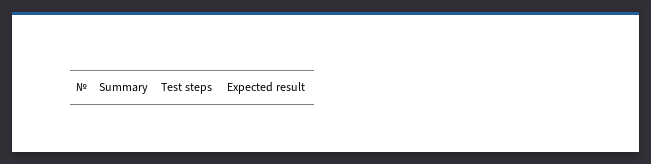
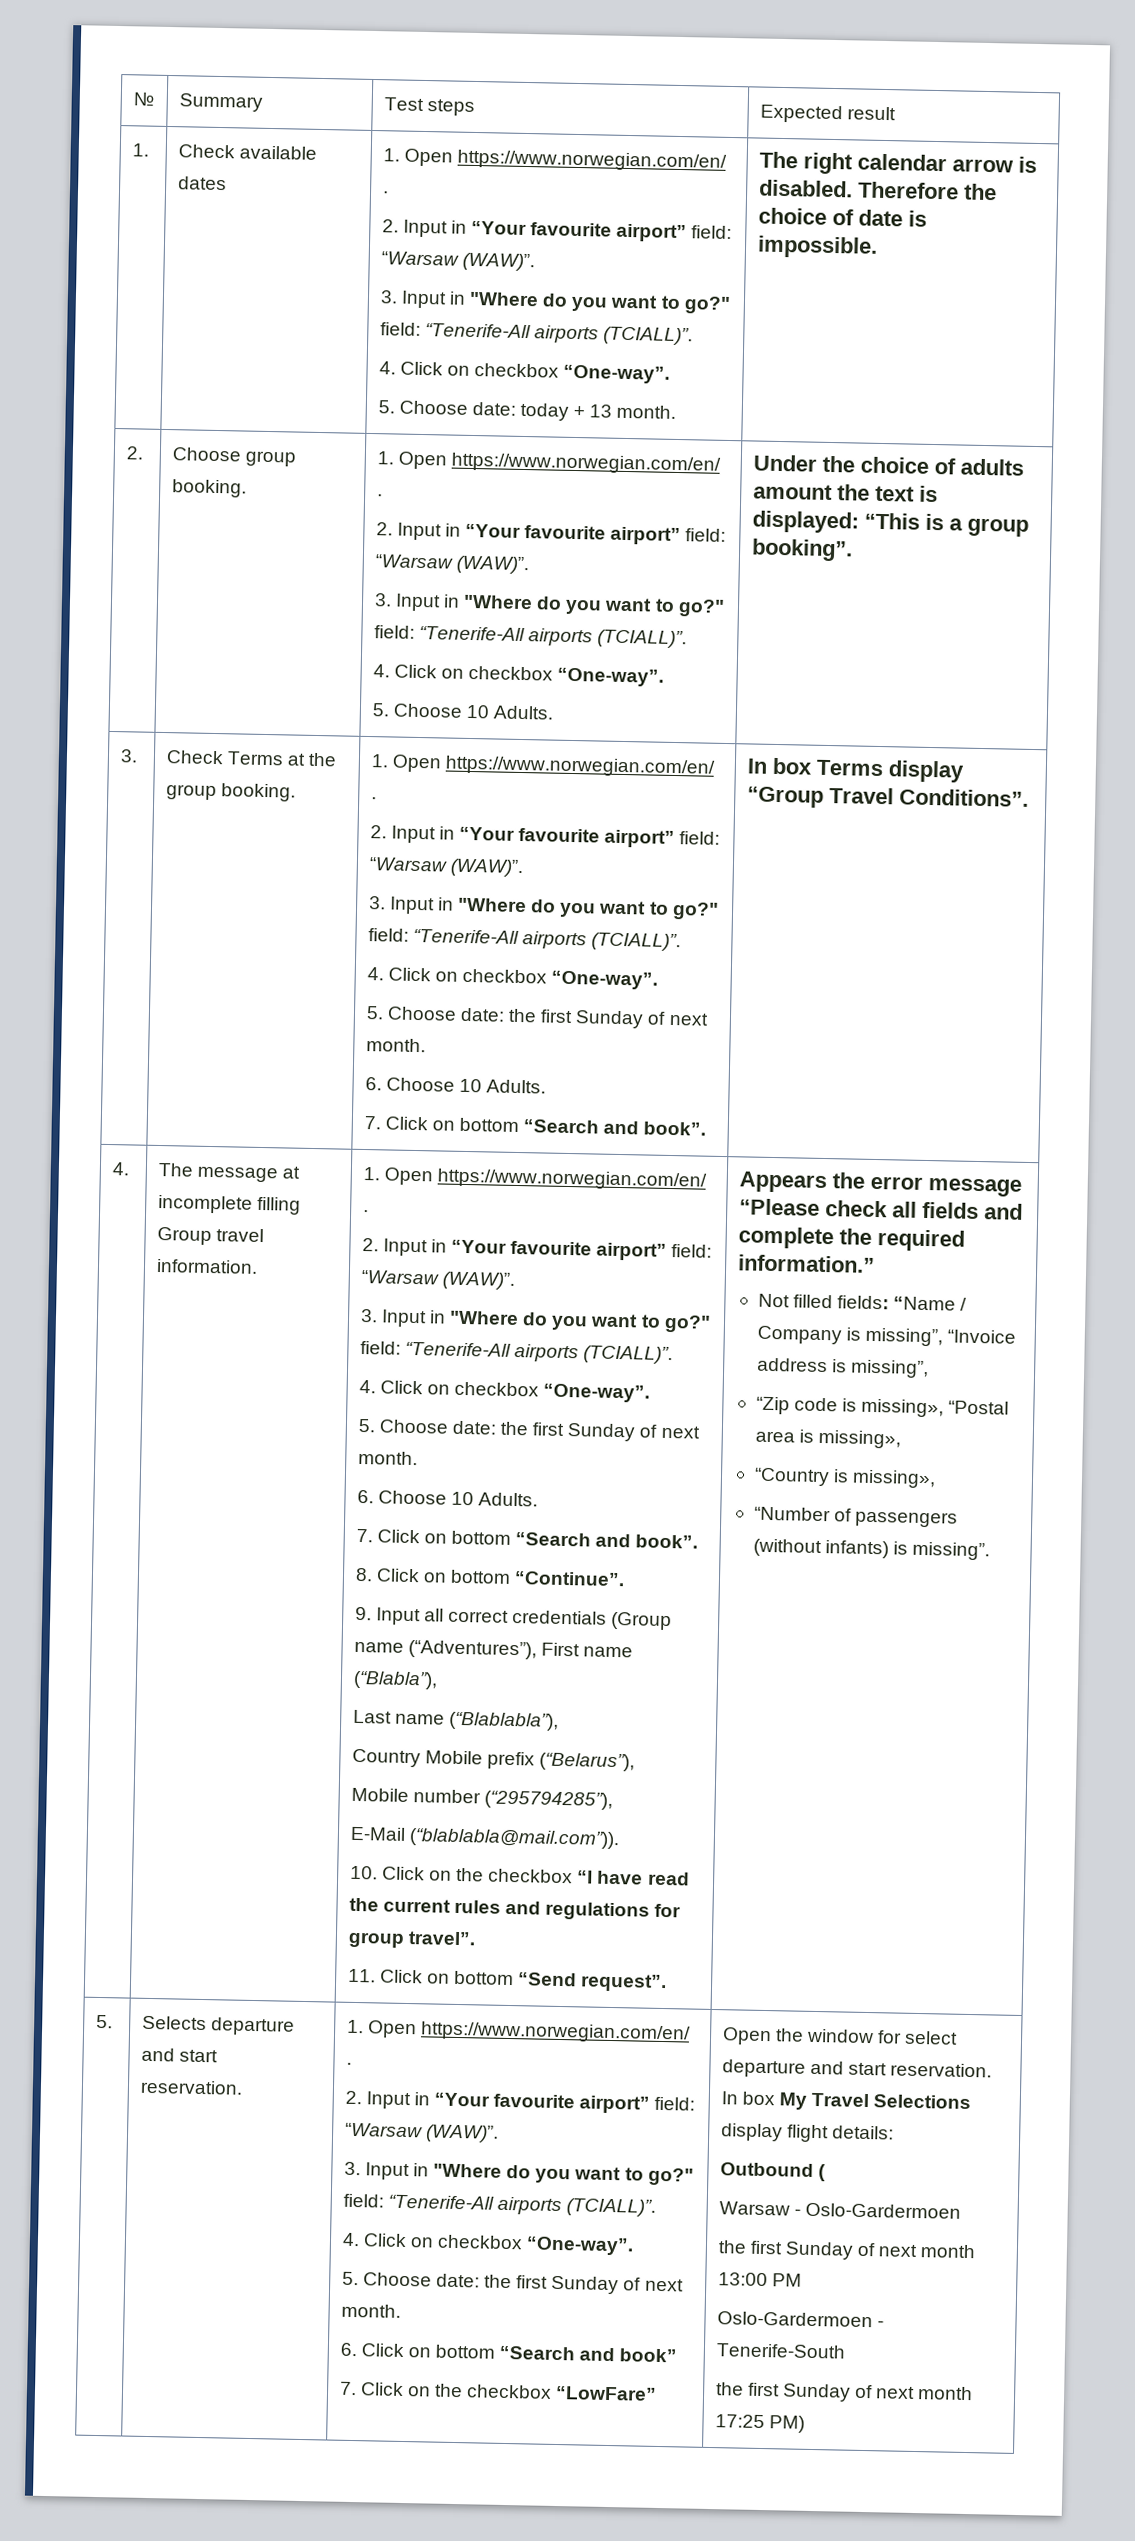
(306, 86) none -> [131,143,149,157] [177,144,317,160] [177,176,227,191] [382,148,727,172] [382,191,389,194] [381,219,733,243] [380,251,535,272] [379,290,731,314] [379,322,694,346] [378,361,671,384] [377,400,677,421] [758,151,1037,175] [758,179,997,201] [757,207,927,227] [756,235,878,259] [125,446,144,460] [171,447,296,467] [171,479,247,498] [376,451,721,475] [376,494,383,497] [375,522,727,546] [374,554,529,575] [373,593,725,617] [373,625,688,649] [372,664,665,687] [371,703,555,720] [752,454,1024,476] [752,483,938,503] [751,510,1029,537] [750,538,853,562] [119,749,138,763] [165,750,338,767] [165,783,296,802] [370,754,715,778] [370,797,377,800] [369,825,721,849] [368,857,524,878] [368,896,719,920] [367,928,682,952] [366,967,659,990] [365,1006,709,1029] [365,1038,426,1053] [364,1076,547,1094] [363,1115,707,1136] [746,757,965,783] [746,786,1029,808] [111,1162,130,1176] [157,1162,300,1183] [157,1194,301,1215] [156,1226,264,1246] [155,1258,258,1274] [362,1166,707,1191] [362,1209,369,1213] [361,1237,713,1261] [360,1269,515,1290] [359,1308,711,1333] [359,1340,674,1365] [358,1379,651,1403] [357,1418,700,1442] [357,1450,418,1466] [356,1489,539,1507] [355,1528,699,1549] [354,1567,626,1587] [354,1606,673,1631] [353,1639,634,1660] [352,1670,438,1690] [352,1709,559,1731] [351,1748,636,1772] [350,1787,613,1810] [349,1826,620,1850] [349,1865,690,1886] [348,1897,682,1921] [347,1931,476,1948] [347,1968,668,1993] [738,1171,1022,1197] [738,1198,1023,1220] [737,1226,965,1252] [737,1254,875,1273] [757,1293,968,1311] [756,1325,1016,1347] [756,1357,929,1379] [755,1396,1010,1418] [754,1429,901,1449] [753,1467,936,1489] [753,1506,958,1528] [752,1538,990,1561] [95,2014,113,2029] [141,2015,295,2036] [140,2047,218,2063] [139,2079,243,2095] [346,2019,691,2044] [345,2062,352,2065] [344,2090,696,2114] [344,2122,499,2143] [343,2161,694,2186] [342,2193,657,2217] [341,2232,635,2256] [341,2271,684,2295] [340,2303,401,2318] [339,2342,678,2363] [338,2381,658,2401] [721,2027,959,2046] [721,2059,993,2078] [720,2091,972,2110] [720,2123,894,2143] [719,2162,826,2182] [718,2201,961,2219] [717,2240,977,2260] [717,2272,802,2287] [716,2311,884,2328] [715,2343,846,2359] [715,2382,974,2402] [714,2414,805,2433] // 1. | Check available dates | 1. Open https://www.norwegian.com/en/ . // 2. Input in “Your favourite airport” field: “Warsaw (WAW)”. // 3. Input in "Where do you want to go?" field: “Tenerife-All airports (TCIALL)”. // 4. Click on checkbox “One-way”. // 5. Choose date: today + 13 month. | The right calendar arrow is disabled. Therefore the choice of date is impossible. // 2. | Choose group booking. | 1. Open https://www.norwegian.com/en/ . // 2. Input in “Your favourite airport” field: “Warsaw (WAW)”. // 3. Input in "Where do you want to go?" field: “Tenerife-All airports (TCIALL)”. // 4. Click on checkbox “One-way”. // 5. Choose 10 Adults. | Under the choice of adults amount the text is displayed: “This is a group booking”. // 3. | Check Terms at the group booking. | 1. Open https://www.norwegian.com/en/ . // 2. Input in “Your favourite airport” field: “Warsaw (WAW)”. // 3. Input in "Where do you want to go?" field: “Tenerife-All airports (TCIALL)”. // 4. Click on checkbox “One-way”. // 5. Choose date: the first Sunday of next month. // 6. Choose 10 Adults. // 7. Click on bottom “Search and book”. | In box Terms display “Group Travel Conditions”. // 4. | The message at incomplete filling Group travel information. | 1. Open https://www.norwegian.com/en/ . // 2. Input in “Your favourite airport” field: “Warsaw (WAW)”. // 3. Input in "Where do you want to go?" field: “Tenerife-All airports (TCIALL)”. // 4. Click on checkbox “One-way”. // 5. Choose date: the first Sunday of next month. // 6. Choose 10 Adults. // 7. Click on bottom “Search and book”. // 8. Click on bottom “Continue”. // 9. Input all correct credentials (Group name (“Adventures”), First name (“Blabla”), // Last name (“Blablabla”), // Country Mobile prefix (“Belarus”), // Mobile number (“295794285”), // E-Mail (“blablabla@mail.com”)). // 10. Click on the checkbox “I have read the current rules and regulations for group travel”. // 11. Click on bottom “Send request”. | Appears the error message “Please check all fields and complete the required information.” // Not filled fields: “Name / Company is missing”, “Invoice address is missing”, // “Zip code is missing», “Postal area is missing», // “Country is missing», // “Number of passengers (without infants) is missing”. // 5. | Selects departure and start reservation. | 1. Open https://www.norwegian.com/en/ . // 2. Input in “Your favourite airport” field: “Warsaw (WAW)”. // 3. Input in "Where do you want to go?" field: “Tenerife-All airports (TCIALL)”. // 4. Click on checkbox “One-way”. // 5. Choose date: the first Sunday of next month. // 6. Click on bottom “Search and book” // 7. Click on the checkbox “LowFare” | Open the window for select departure and start reservation. In box My Travel Selections display flight details: // Outbound ( // Warsaw - Oslo-Gardermoen // the first Sunday of next month 13:00 PM // Oslo-Gardermoen - Tenerife-South // the first Sunday of next month 17:25 PM)

